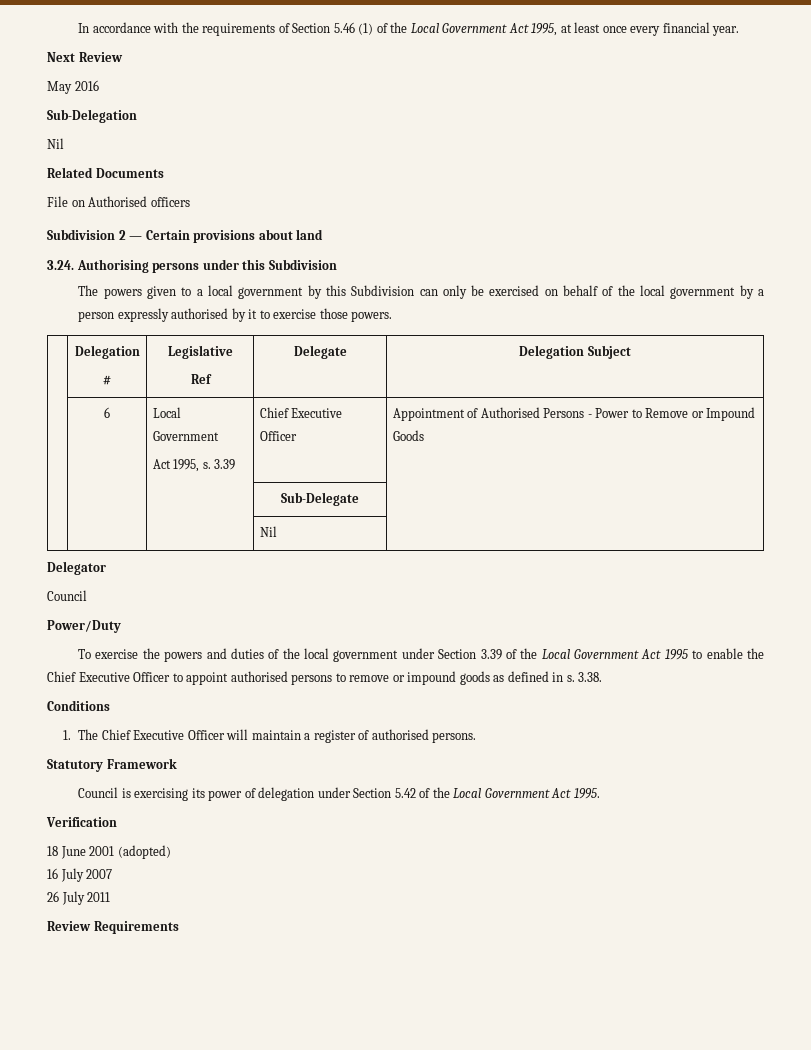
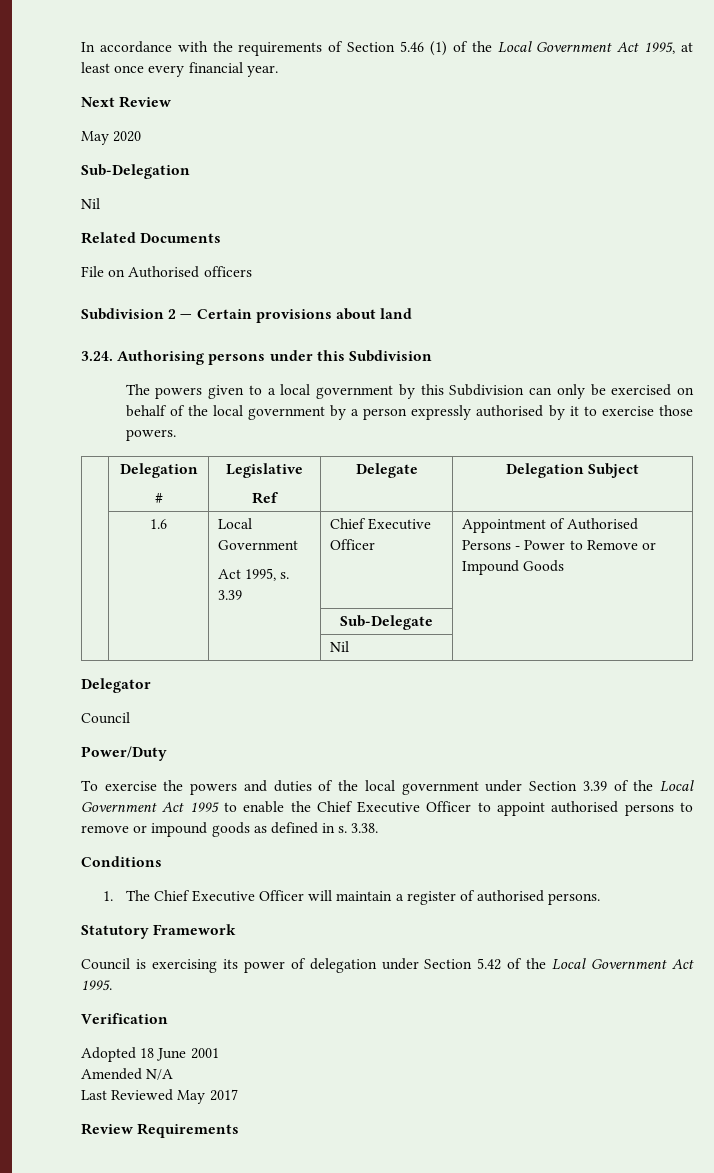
[74,80,99,91] 2016 -> [113,131,142,142] 2020
[104,407,110,418] 6 -> [150,519,167,529] 1.6
(117, 822) none -> [81,1047,136,1062] Adopted
[117,845,171,859] [47,868,113,882] [47,891,111,905] (adopted) // 16 July 2007 // 26 July 2011 -> [81,1068,174,1080] [81,1089,238,1104] // Amended N/A // Last Reviewed May 2017

